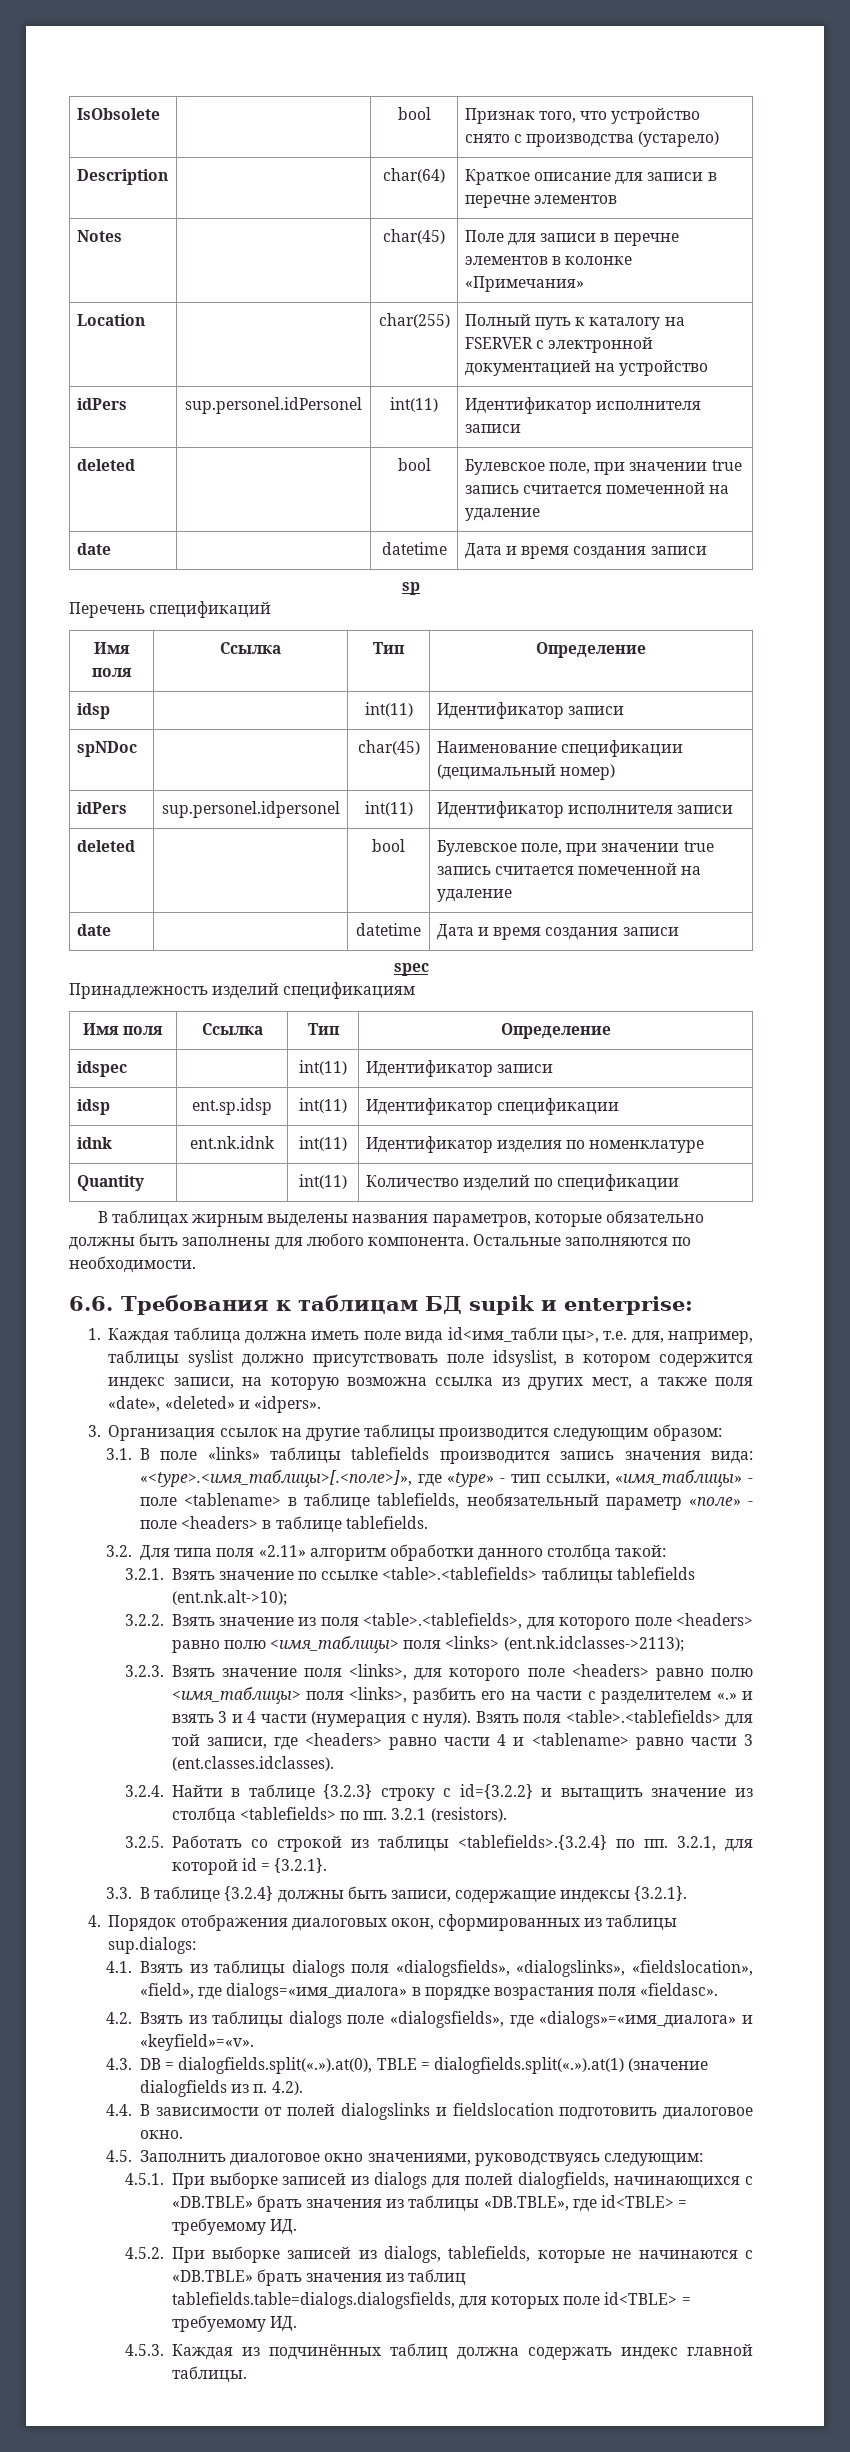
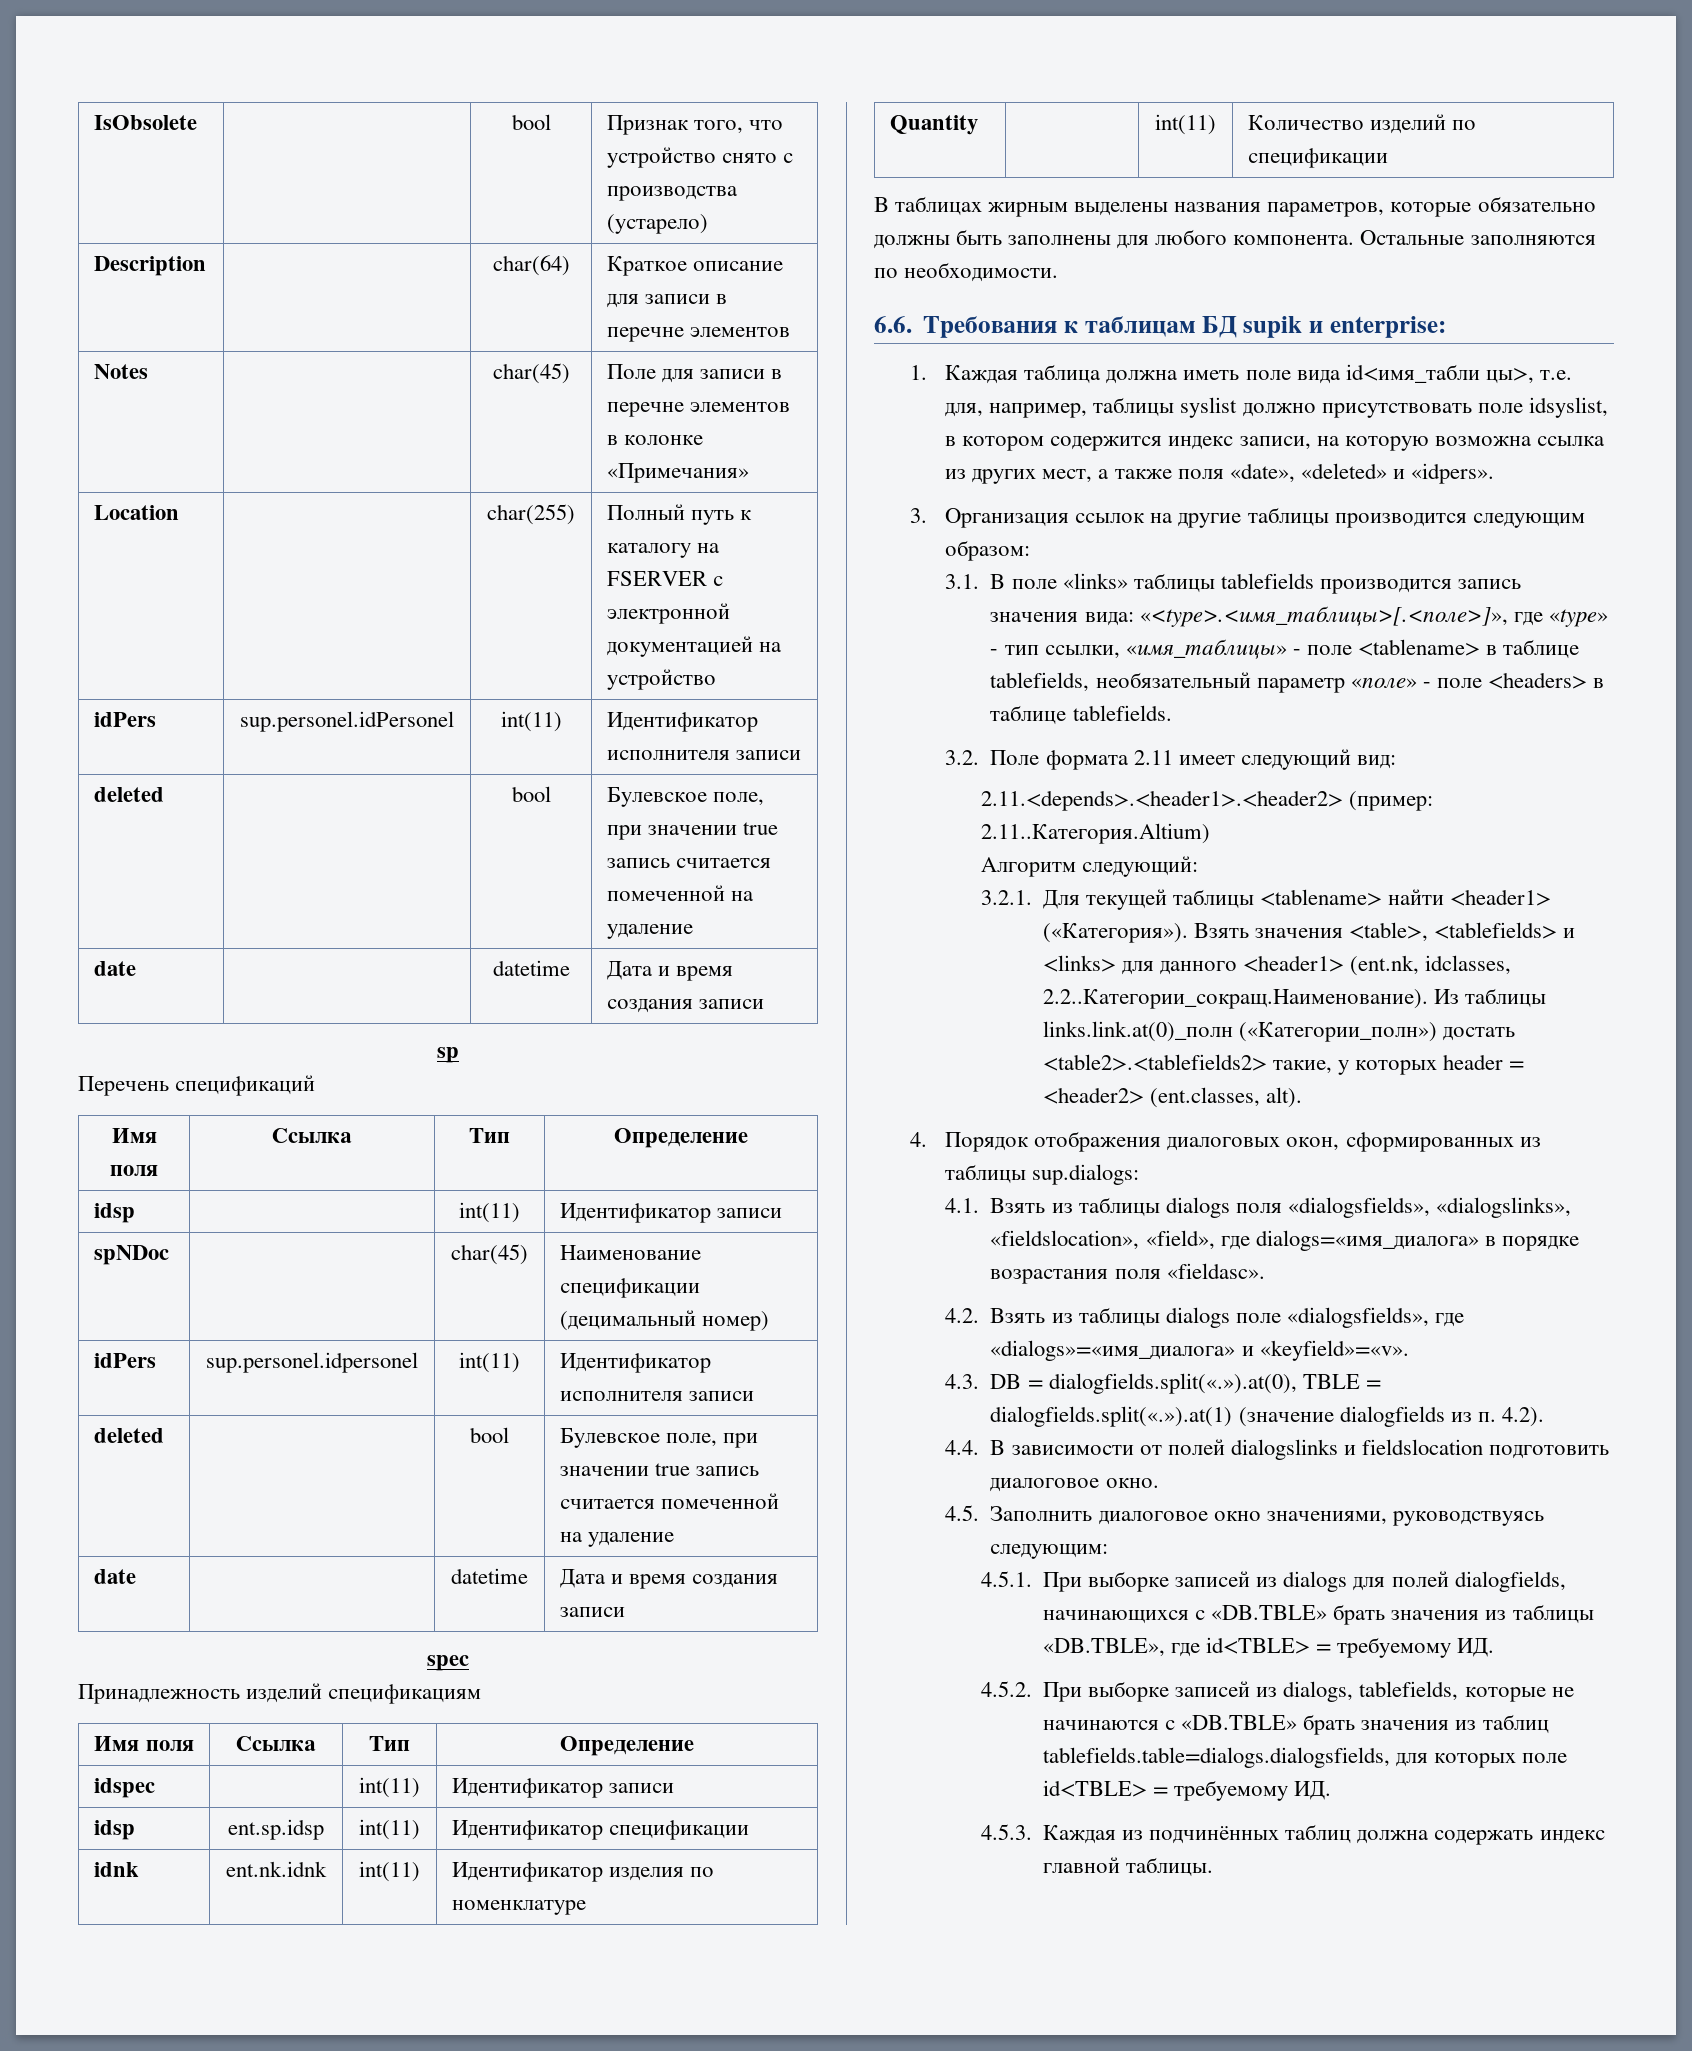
[139,1544,667,1561] [124,1567,695,1584] [171,1590,287,1606] [124,1613,753,1630] [171,1636,684,1653] [124,1664,753,1681] [171,1687,753,1704] [171,1710,754,1727] [171,1733,754,1750] [171,1756,334,1771] [124,1784,753,1801] [171,1807,507,1824] [124,1835,753,1852] [171,1858,328,1875] [106,1886,688,1903] Для типа поля «2.11» алгоритм обработки данного столбца такой: // 3.2.1. Взять значение по ссылке <table>.<tablefields> таблицы tablefields (ent.nk.alt->10); // 3.2.2. Взять значение из поля <table>.<tablefields>, для которого поле <headers> равно полю <имя_таблицы> поля <links> (ent.nk.idclasses->2113); // 3.2.3. Взять значение поля <links>, для которого поле <headers> равно полю <имя_таблицы> поля <links>, разбить его на части с разделителем «.» и взять 3 и 4 части (нумерация с нуля). Взять поля <table>.<tablefields> для той записи, где <headers> равно части 4 и <tablename> равно части 3 (ent.classes.idclasses). // 3.2.4. Найти в таблице {3.2.3} строку с id={3.2.2} и вытащить значение из столбца <tablefields> по пп. 3.2.1 (resistors). // 3.2.5. Работать со строкой из таблицы <tablefields>.{3.2.4} по пп. 3.2.1, для которой id = {3.2.1}. // 3.3. В таблице {3.2.4} должны быть записи, содержащие индексы {3.2.1}. -> [990,749,1396,770] [980,790,1433,811] [980,823,1210,844] [980,856,1198,877] [980,889,1552,910] [1043,922,1576,943] [1043,955,1512,976] [1043,988,1547,1009] [1043,1021,1516,1042] [1043,1054,1525,1075] [1043,1087,1303,1108] Поле формата 2.11 имеет следующий вид: // 2.11.<depends>.<header1>.<header2> (пример: 2.11..Категория.Altium) // Алгоритм следующий: // 3.2.1. Для текущей таблицы <tablename> найти <header1> («Категория»). Взять значения <table>, <tablefields> и <links> для данного <header1> (ent.nk, idclasses, 2.2..Категории_сокращ.Наименование). Из таблицы links.link.at(0)_полн («Категории_полн») достать <table2>.<tablefields2> такие, у которых header = <header2> (ent.classes, alt).

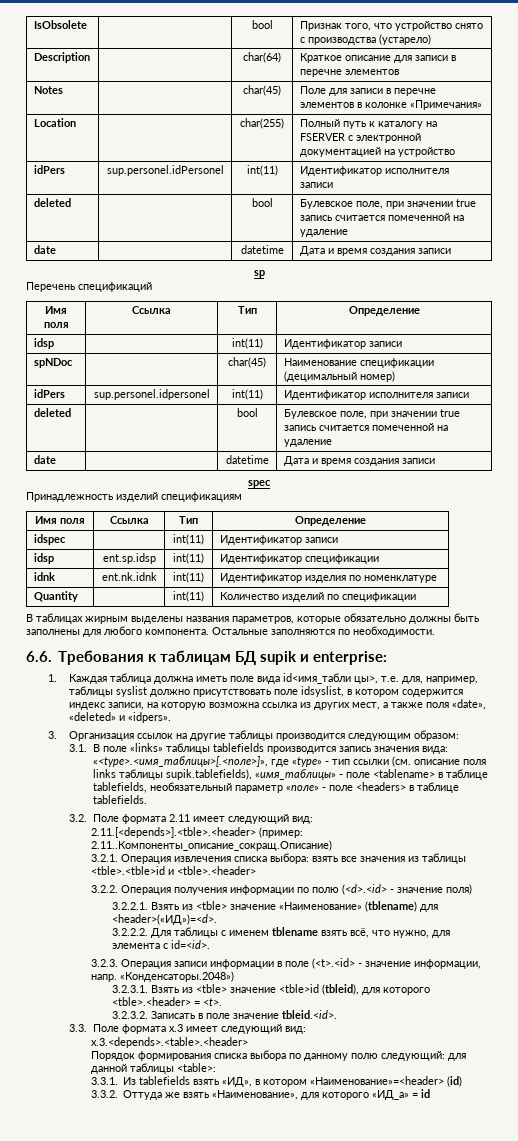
[1044,645,1120,659] ссылки, -> [352,756,486,767] [92,769,252,780] ссылки (см. описание поля links таблицы supik.tablefields),
[980,790,1433,811] [980,823,1210,844] [980,856,1198,877] [980,889,1552,910] [1043,922,1576,943] [1043,955,1512,976] [1043,988,1547,1009] [1043,1021,1516,1042] [1043,1054,1525,1075] [1043,1087,1303,1108] [909,1131,1541,1152] [945,1164,1140,1185] [945,1197,1571,1218] [990,1230,1579,1251] [990,1263,1265,1284] [945,1307,1464,1328] [990,1340,1409,1361] [945,1373,1381,1394] [990,1406,1544,1427] [945,1439,1610,1460] [990,1478,1159,1492] [945,1505,1544,1526] [990,1544,1109,1559] [980,1571,1566,1592] [1043,1604,1594,1625] [1043,1637,1495,1658] [980,1681,1574,1702] [1043,1714,1549,1735] [1043,1747,1568,1768] [1043,1780,1332,1801] [980,1824,1605,1845] [1043,1857,1214,1877] 2.11.<depends>.<header1>.<header2> (пример: 2.11..Категория.Altium) // Алгоритм следующий: // 3.2.1. Для текущей таблицы <tablename> найти <header1> («Категория»). Взять значения <table>, <tablefields> и <links> для данного <header1> (ent.nk, idclasses, 2.2..Категории_сокращ.Наименование). Из таблицы links.link.at(0)_полн («Категории_полн») достать <table2>.<tablefields2> такие, у которых header = <header2> (ent.classes, alt). // 4. Порядок отображения диалоговых окон, сформированных из таблицы sup.dialogs: // 4.1. Взять из таблицы dialogs поля «dialogsfields», «dialogslinks», «fieldslocation», «field», где dialogs=«имя_диалога» в порядке возрастания поля «fieldasc». // 4.2. Взять из таблицы dialogs поле «dialogsfields», где «dialogs»=«имя_диалога» и «keyfield»=«v». // 4.3. DB = dialogfields.split(«.»).at(0), TBLE = dialogfields.split(«.»).at(1) (значение dialogfields из п. 4.2). // 4.4. В зависимости от полей dialogslinks и fieldslocation подготовить диалоговое окно. // 4.5. Заполнить диалоговое окно значениями, руководствуясь следующим: // 4.5.1. При выборке записей из dialogs для полей dialogfields, начинающихся с «DB.TBLE» брать значения из таблицы «DB.TBLE», где id<TBLE> = требуемому ИД. // 4.5.2. При выборке записей из dialogs, tablefields, которые не начинаются с «DB.TBLE» брать значения из таблиц tablefields.table=dialogs.dialogsfields, для которых поле id<TBLE> = требуемому ИД. // 4.5.3. Каждая из подчинённых таблиц должна содержать индекс главной таблицы. -> [90,827,303,838] [90,840,332,851] [90,853,466,864] [90,866,256,875] [90,884,472,895] [112,901,439,912] [112,914,218,925] [112,927,451,938] [112,940,211,949] [90,958,481,969] [90,971,234,982] [112,984,431,995] [112,997,223,1006] [112,1010,338,1019] [69,1024,306,1034] [90,1037,248,1048] [90,1050,466,1061] [90,1063,216,1074] [90,1076,463,1087] [90,1089,431,1100] 2.11.[<depends>].<tble>.<header> (пример: 2.11..Компоненты_описание_сокращ.Описание) // 3.2.1. Операция извлечения списка выбора: взять все значения из таблицы <tble>.<tble>id и <tble>.<header> // 3.2.2. Операция получения информации по полю (<d>.<id> - значение поля) // 3.2.2.1. Взять из <tble> значение «Наименование» (tblename) для <header>(«ИД»)=<d>. // 3.2.2.2. Для таблицы с именем tblename взять всё, что нужно, для элемента с id=<id>. // 3.2.3. Операция записи информации в поле (<t>.<id> - значение информации, напр. «Конденсаторы.2048») // 3.2.3.1. Взять из <tble> значение <tble>id (tbleid), для которого <tble>.<header> = <t>. // 3.2.3.2. Записать в поле значение tbleid.<id>. // 3.3. Поле формата х.3 имеет следующий вид: // x.3.<depends>.<table>.<header> // Порядок формирования списка выбора по данному полю следующий: для данной таблицы <table>: // 3.3.1. Из tablefields взять «ИД», в котором «Наименование»=<header> (id) // 3.3.2. Оттуда же взять «Наименование», для которого «ИД_а» = id

